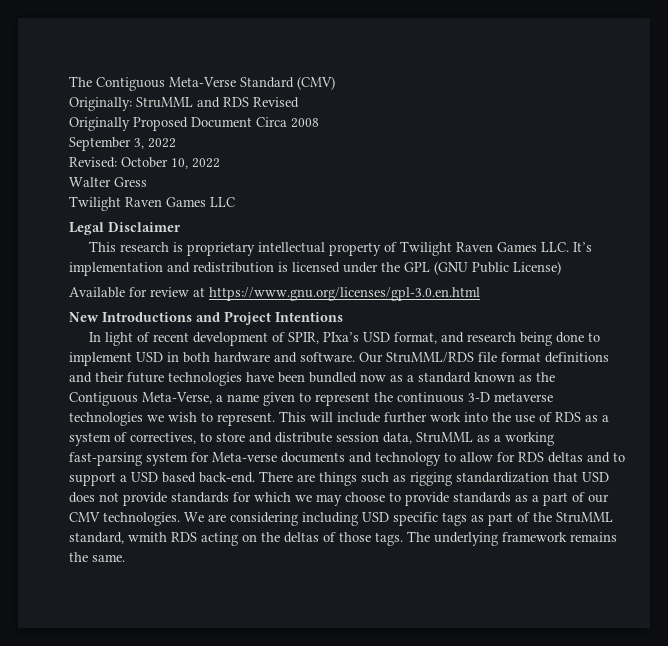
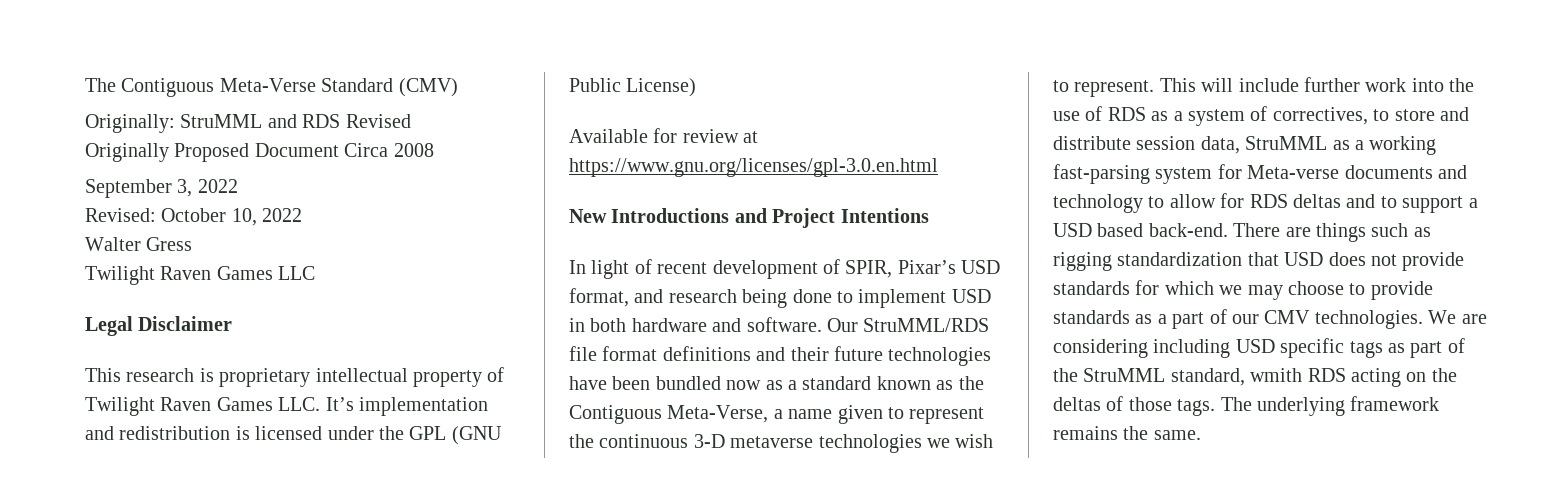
[323,332,360,342] PIxa’s -> [897,260,956,274] Pixar’s

